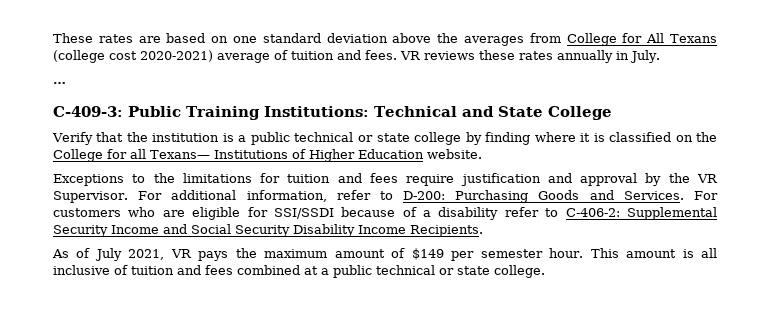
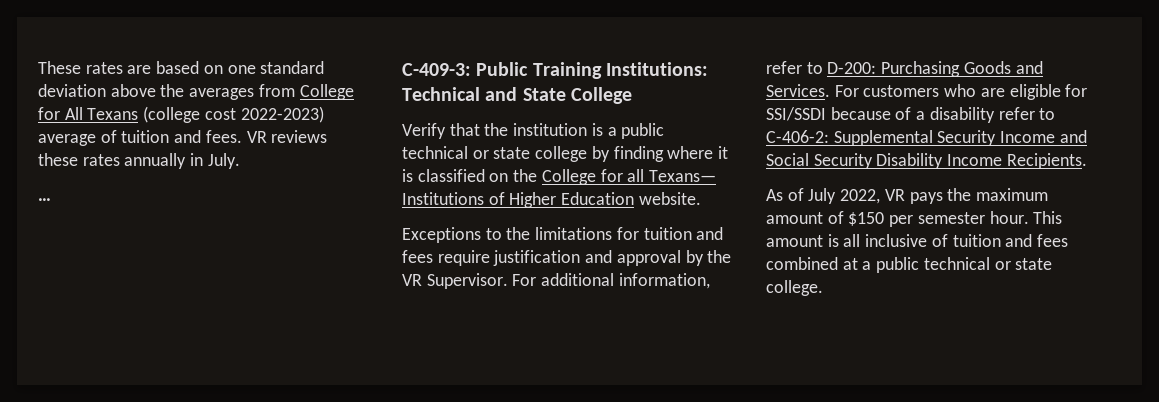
[140,50,213,62] 2020-2021) -> [240,106,324,123] 2022-2023)
[128,249,165,260] 2021, -> [840,189,881,204] 2022,
[411,248,444,260] $149 -> [848,212,885,226] $150

